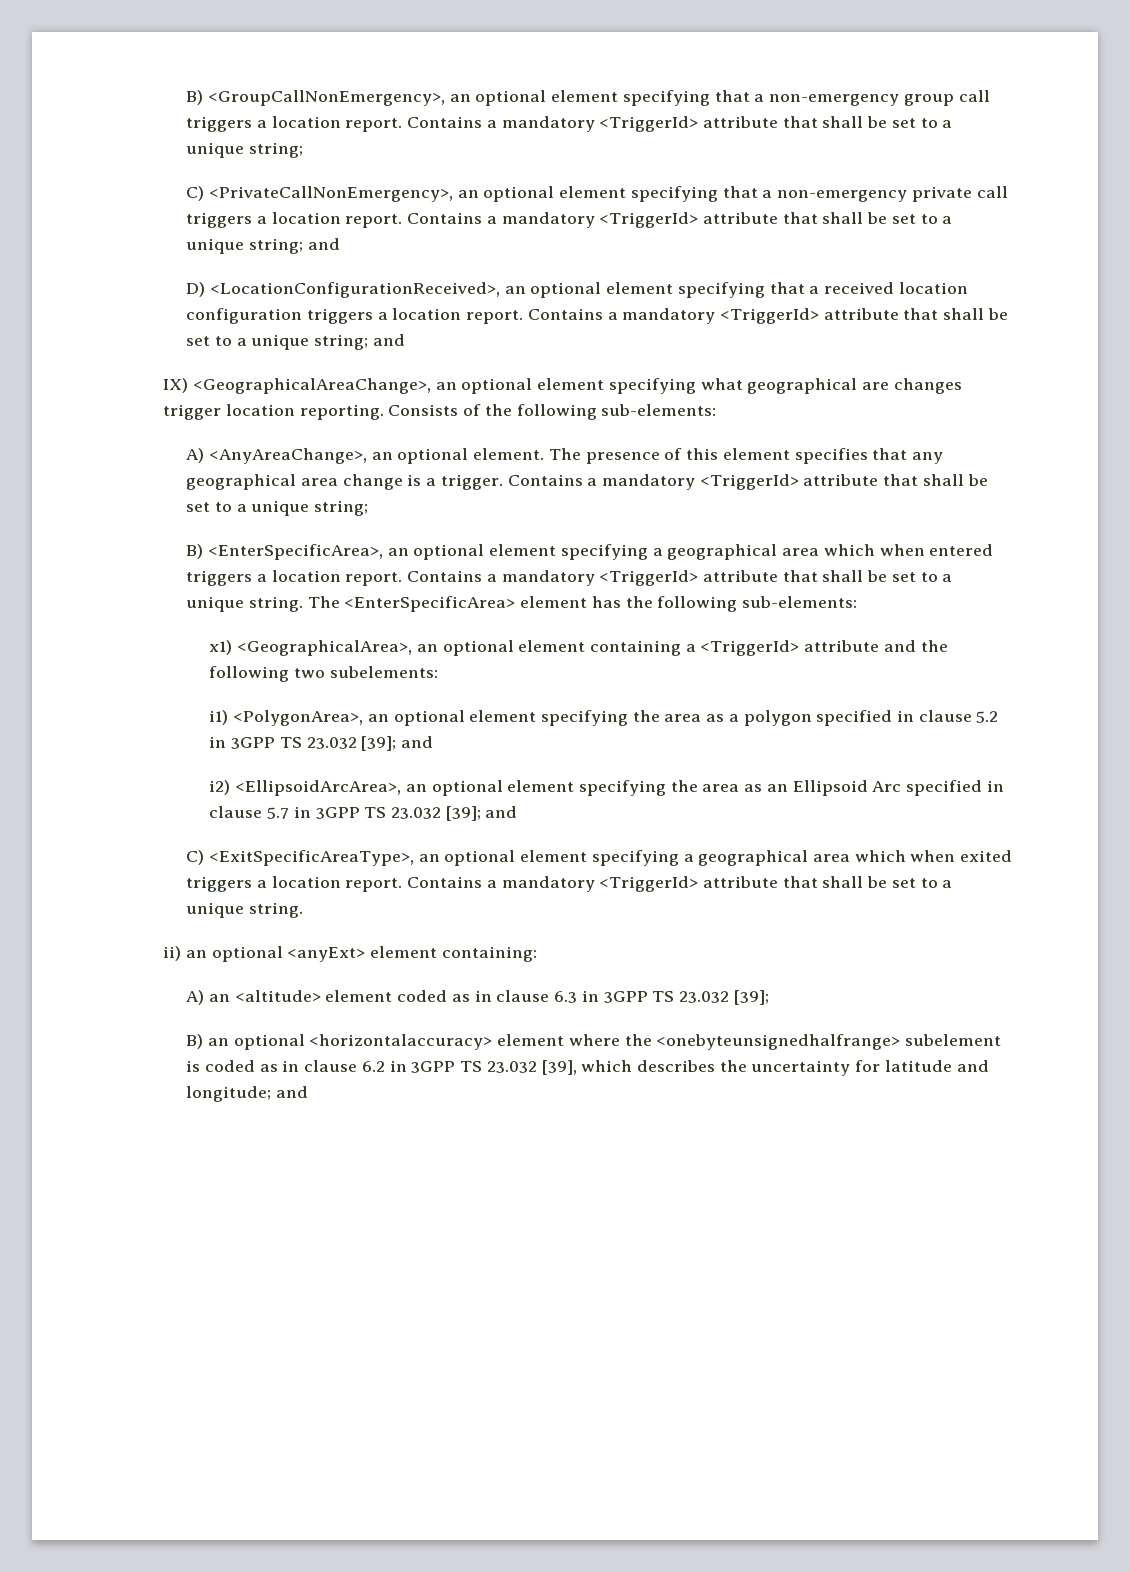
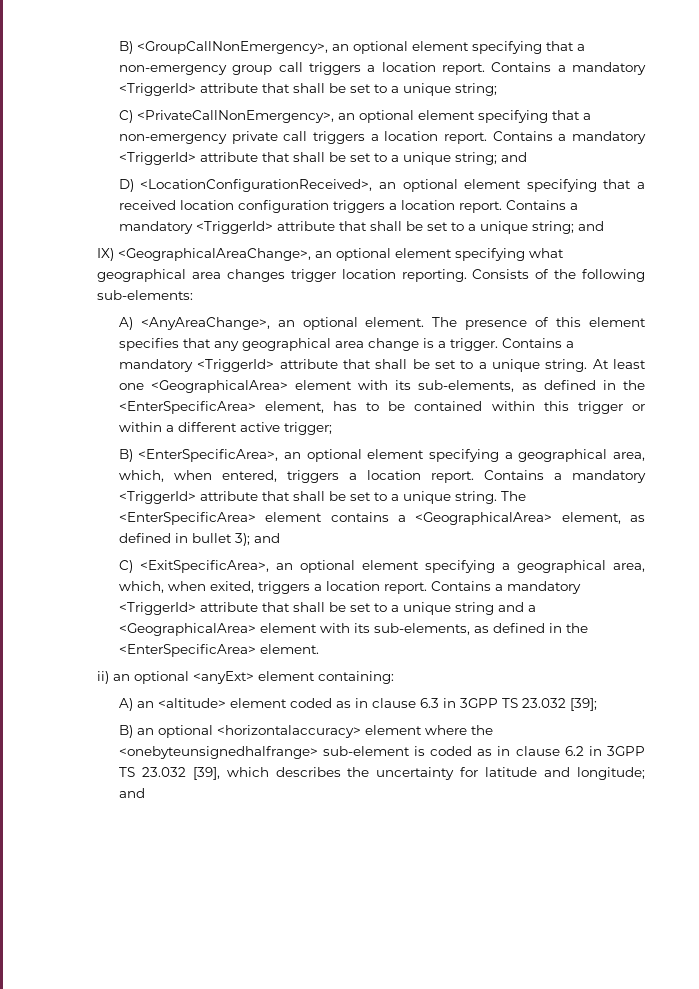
[861,382,889,390] are -> [192,272,222,279] area
[314,500,369,516] string; -> [545,359,646,372] [118,380,646,393] [118,401,646,414] [118,422,332,435] string. At least one <GeographicalArea> element with its sub-elements, as defined in the <EnterSpecificArea> element, has to be contained within this trigger or within a different active trigger;
[782,544,994,556] area which when entered -> [612,452,645,461] [118,470,277,482] area, which, when entered,
[591,596,858,612] [209,640,948,656] [209,666,438,682] [209,710,999,726] [209,736,433,751] [209,780,1004,796] [209,806,481,821] has the following sub-elements: // x1) <GeographicalArea>, an optional element containing a <TriggerId> attribute and the following two subelements: // i1) <PolygonArea>, an optional element specifying the area as a polygon specified in clause 5.2 in 3GPP TS 23.032 [39]; and // i2) <EllipsoidArcArea>, an optional element specifying the area as an Ellipsoid Arc specified in clause 5.7 in 3GPP TS 23.032 [39]; -> [330,512,645,525] [118,533,250,546] contains a <GeographicalArea> element, as defined in bullet 3);
[208,850,1013,866] <ExitSpecificAreaType>, an optional element specifying a geographical area which when exited -> [139,560,645,573] [118,581,254,593] <ExitSpecificArea>, an optional element specifying a geographical area, which, when exited,
[248,902,303,918] string. -> [454,602,536,615] [118,623,588,636] [118,644,319,657] string and a <GeographicalArea> element with its sub-elements, as defined in the <EnterSpecificArea> element.
[905,1034,1002,1046] subelement -> [322,746,410,756] sub-element

